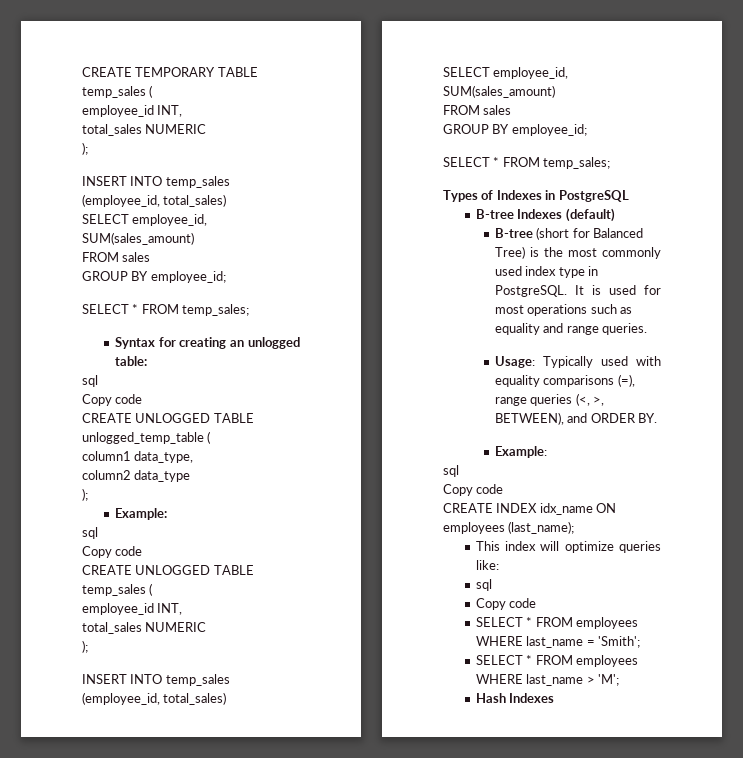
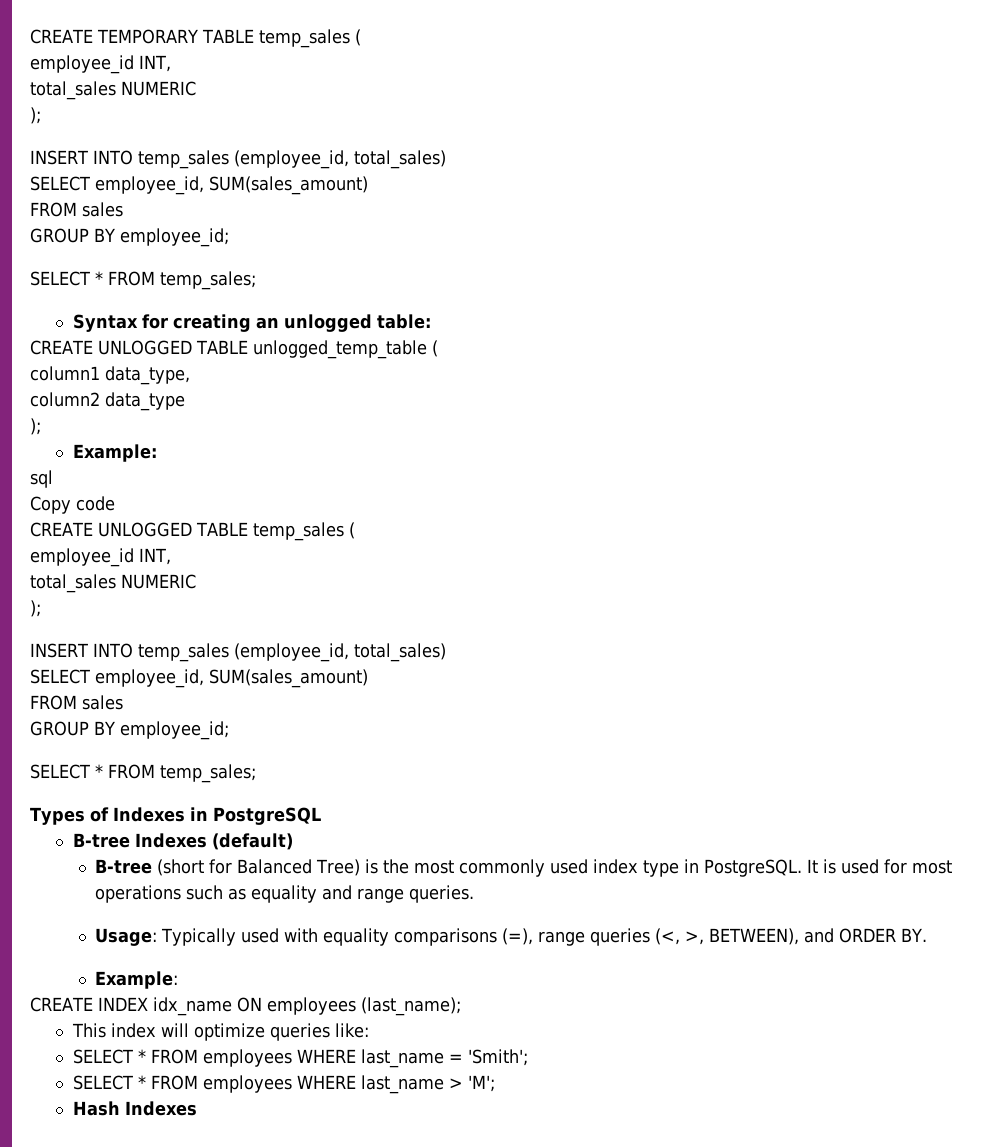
[82,375,98,387] [82,394,143,406] // sql // Copy code -> (431, 321) none
[443,465,459,477] [443,484,504,496] // sql // Copy code -> (179, 980) none
[475,579,492,591] [475,598,537,610] // sql // Copy code -> (369, 1030) none

